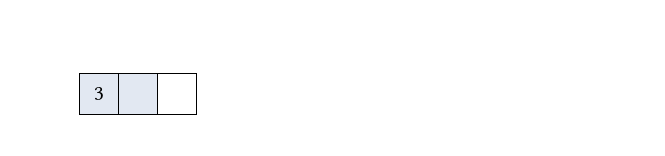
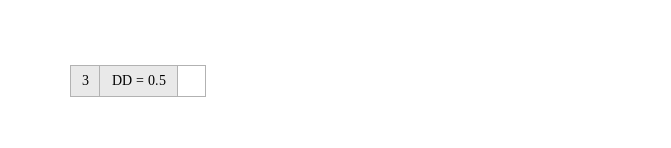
(104, 93) none -> [111,75,166,85] DD = 0.5

